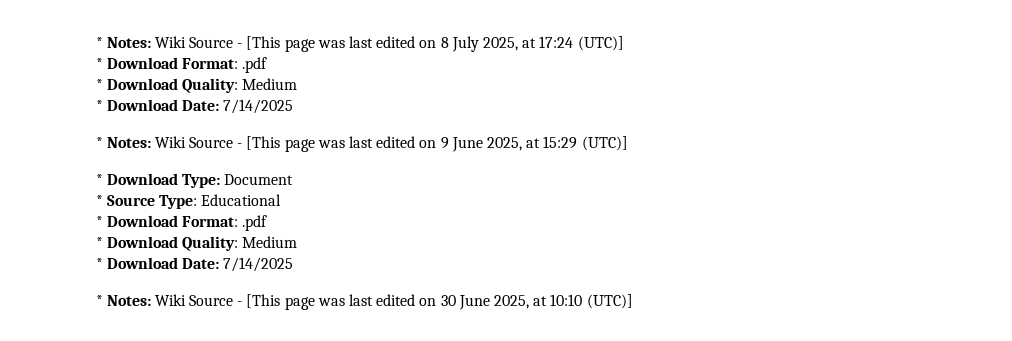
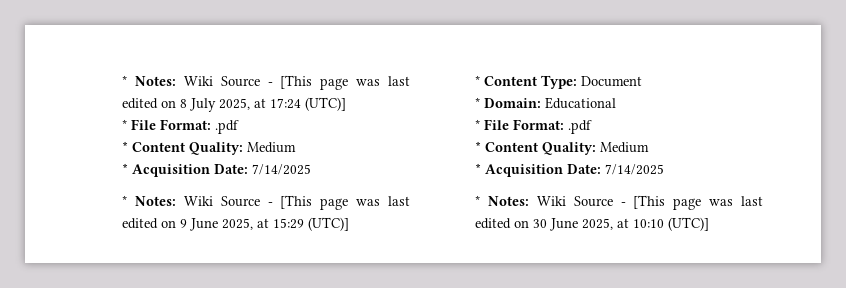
[106,57,268,73] [95,78,298,93] [95,99,178,111] Download Format: .pdf // * Download Quality: Medium // * Download -> [131,119,240,134] [122,141,297,155] [122,163,211,177] File Format: .pdf // * Content Quality: Medium // * Acquisition
[106,173,178,185] Download -> [484,76,538,86] Content
[106,195,197,209] Source Type: -> [484,98,542,108] Domain:
[106,215,268,231] [95,236,298,251] [95,257,178,269] Download Format: .pdf // * Download Quality: Medium // * Download -> [484,119,593,134] [475,141,650,155] [475,163,564,177] File Format: .pdf // * Content Quality: Medium // * Acquisition

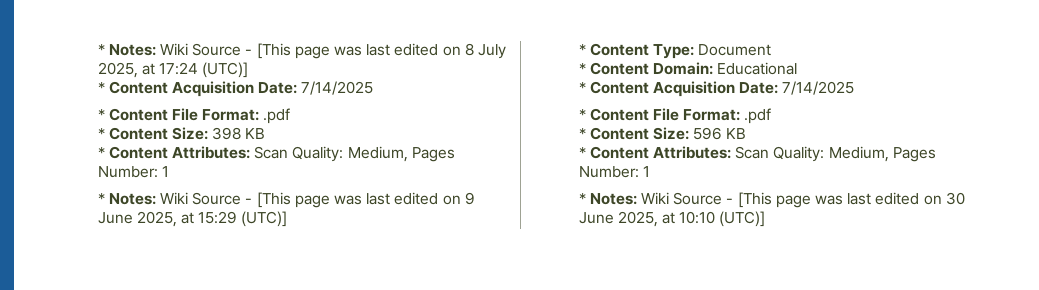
[131,119,240,134] [122,141,297,155] [122,163,312,177] File Format: .pdf // * Content Quality: Medium // * Acquisition Date: 7/14/2025 -> [108,81,374,97] [97,108,291,124] [97,127,266,140] [97,146,455,162] [97,166,169,178] Content Acquisition Date: 7/14/2025 // * Content File Format: .pdf // * Content Size: 398 KB // * Content Attributes: Scan Quality: Medium, Pages Number: 1
(481, 102) none -> [589,62,649,75] Content
[484,119,593,134] [475,141,650,155] [475,163,665,177] File Format: .pdf // * Content Quality: Medium // * Acquisition Date: 7/14/2025 -> [589,81,855,97] [578,108,772,124] [578,127,747,140] [578,146,936,162] [578,166,650,178] Content Acquisition Date: 7/14/2025 // * Content File Format: .pdf // * Content Size: 596 KB // * Content Attributes: Scan Quality: Medium, Pages Number: 1

